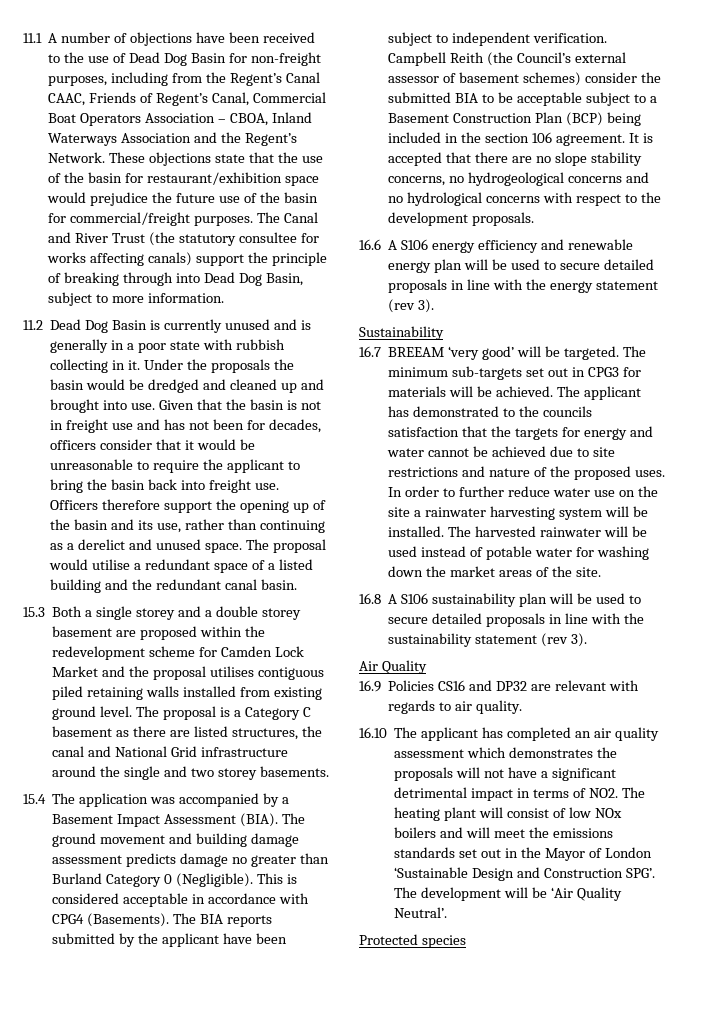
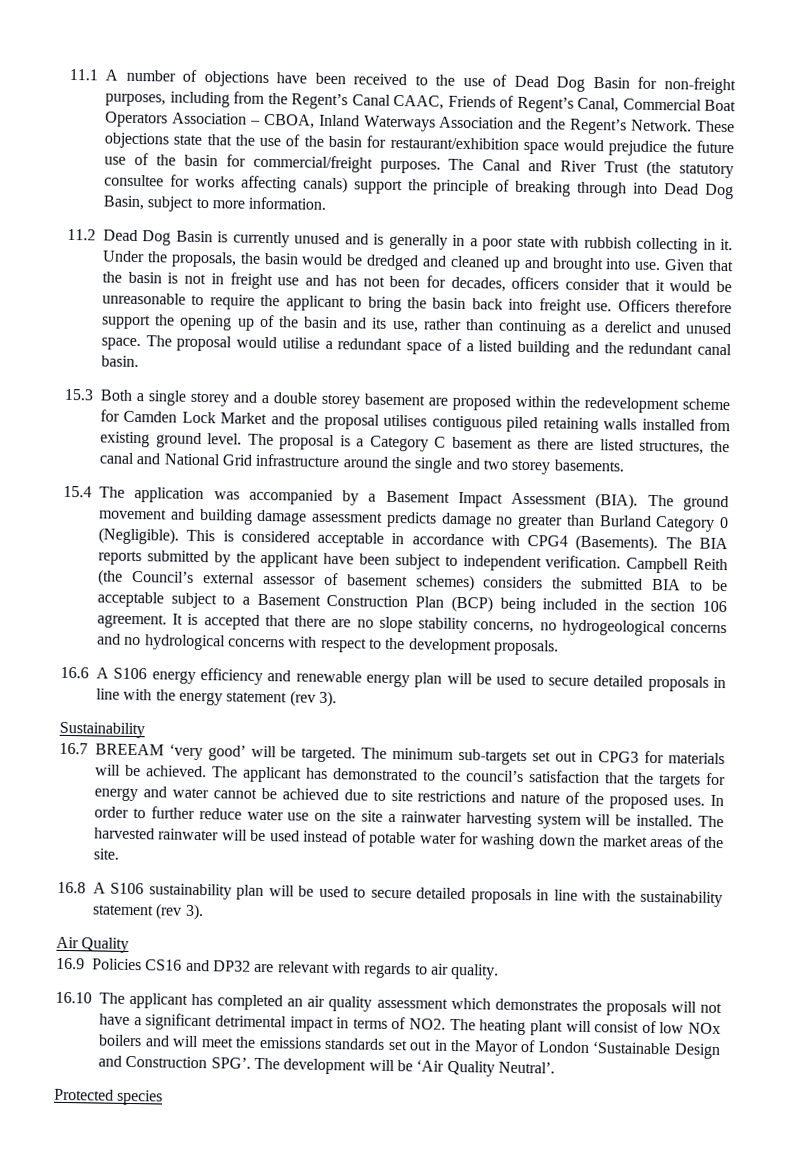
[210,359,270,373] proposals -> [170,251,237,268] proposals,
[584,72,637,83] consider -> [483,576,544,589] considers
[542,406,592,417] councils -> [466,770,524,782] council’s

